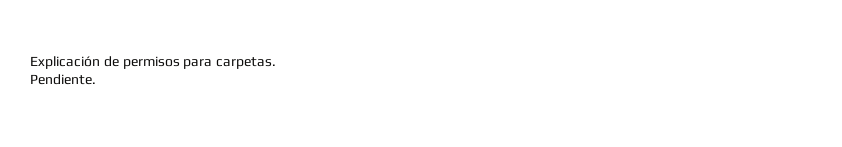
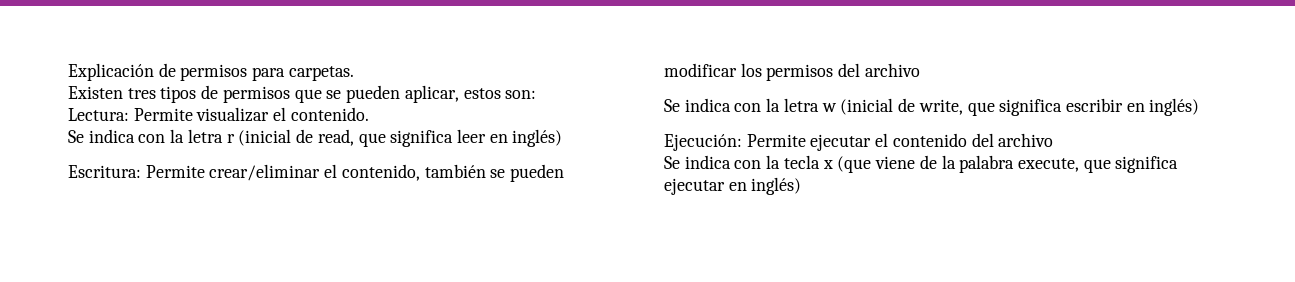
[30,74,96,85] Pendiente. -> [68,85,537,103] [68,107,369,122] [68,129,563,147] [68,164,565,182] [664,63,920,81] [664,98,1200,116] [664,133,1054,151] [664,155,1179,173] [664,177,802,195] Existen tres tipos de permisos que se pueden aplicar, estos son: // Lectura: Permite visualizar el contenido. // Se indica con la letra r (inicial de read, que significa leer en inglés) // Escritura: Permite crear/eliminar el contenido, también se pueden modificar los permisos del archivo // Se indica con la letra w (inicial de write, que significa escribir en inglés) // Ejecución: Permite ejecutar el contenido del archivo // Se indica con la tecla x (que viene de la palabra execute, que significa ejecutar en inglés)

